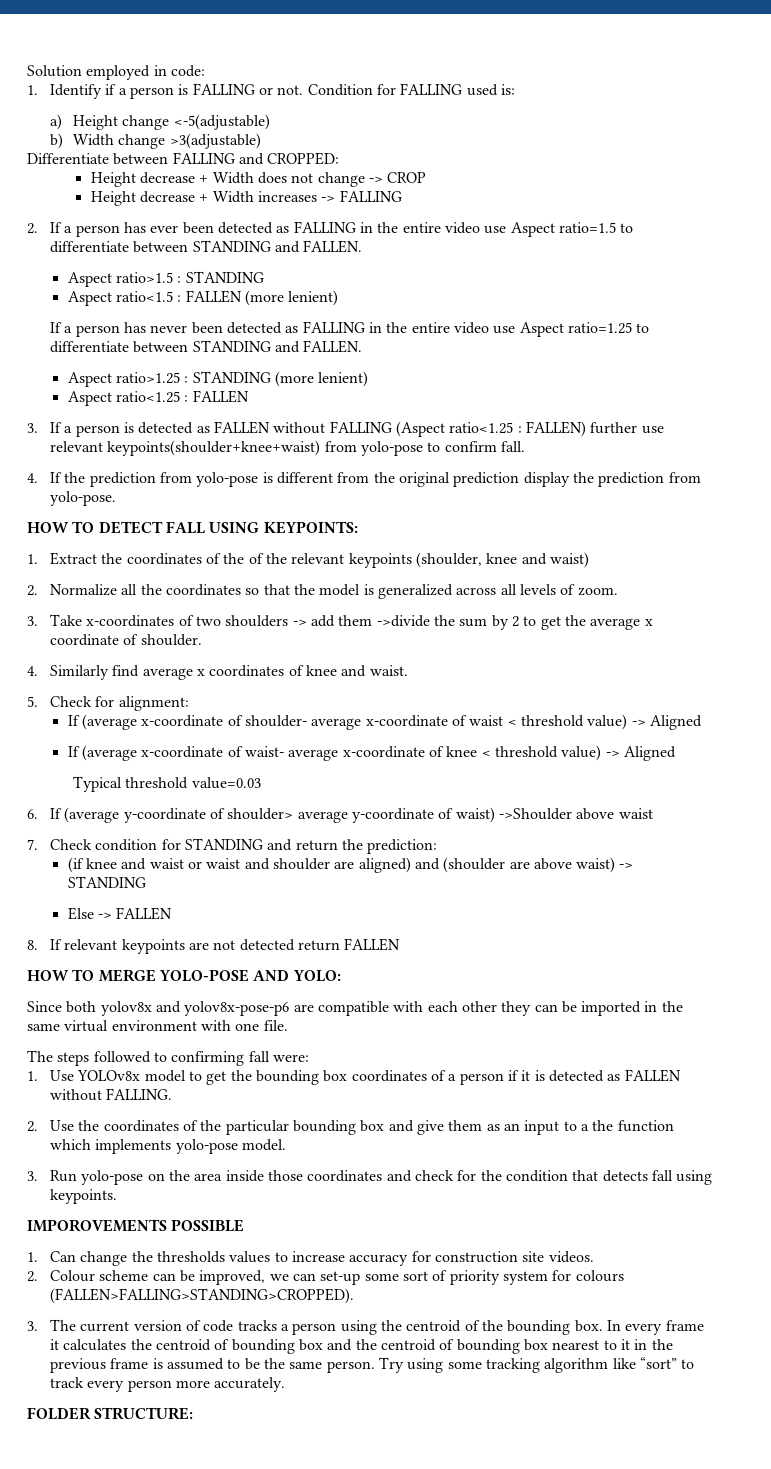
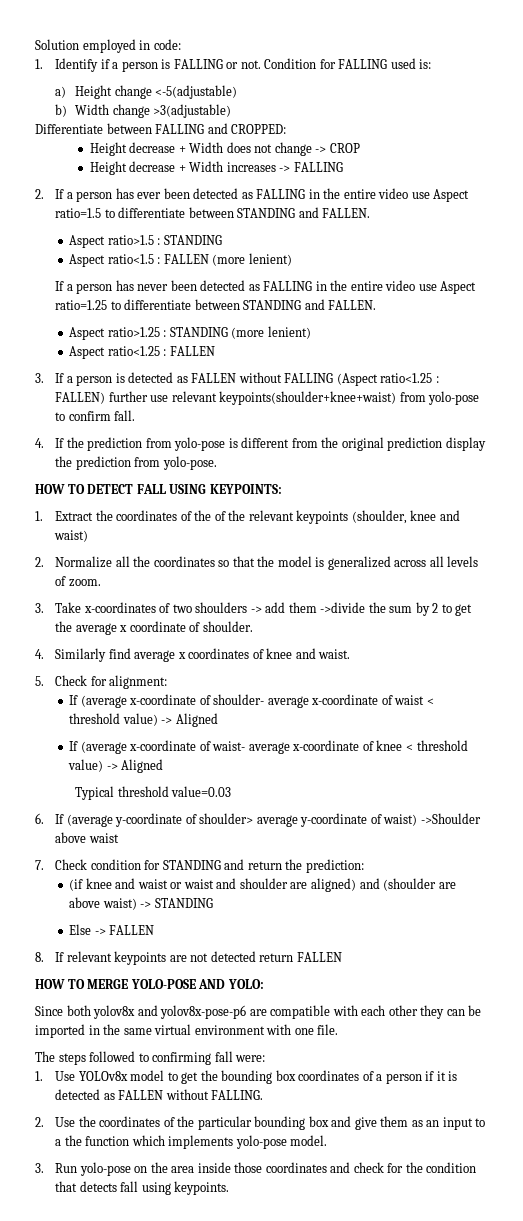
[27,1219,245,1232] [27,1251,594,1266] [27,1270,624,1285] [50,1288,355,1304] [27,1319,704,1335] [50,1339,673,1354] [50,1357,695,1373] [50,1377,286,1392] [27,1407,194,1420] // IMPOROVEMENTS POSSIBLE // 1. Can change the thresholds values to increase accuracy for construction site videos. // 2. Colour scheme can be improved, we can set-up some sort of priority system for colours (FALLEN>FALLING>STANDING>CROPPED). // 3. The current version of code tracks a person using the centroid of the bounding box. In every frame it calculates the centroid of bounding box and the centroid of bounding box nearest to it in the previous frame is assumed to be the same person. Try using some tracking algorithm like “sort” to track every person more accurately. // FOLDER STRUCTURE: -> (230, 1188) none

